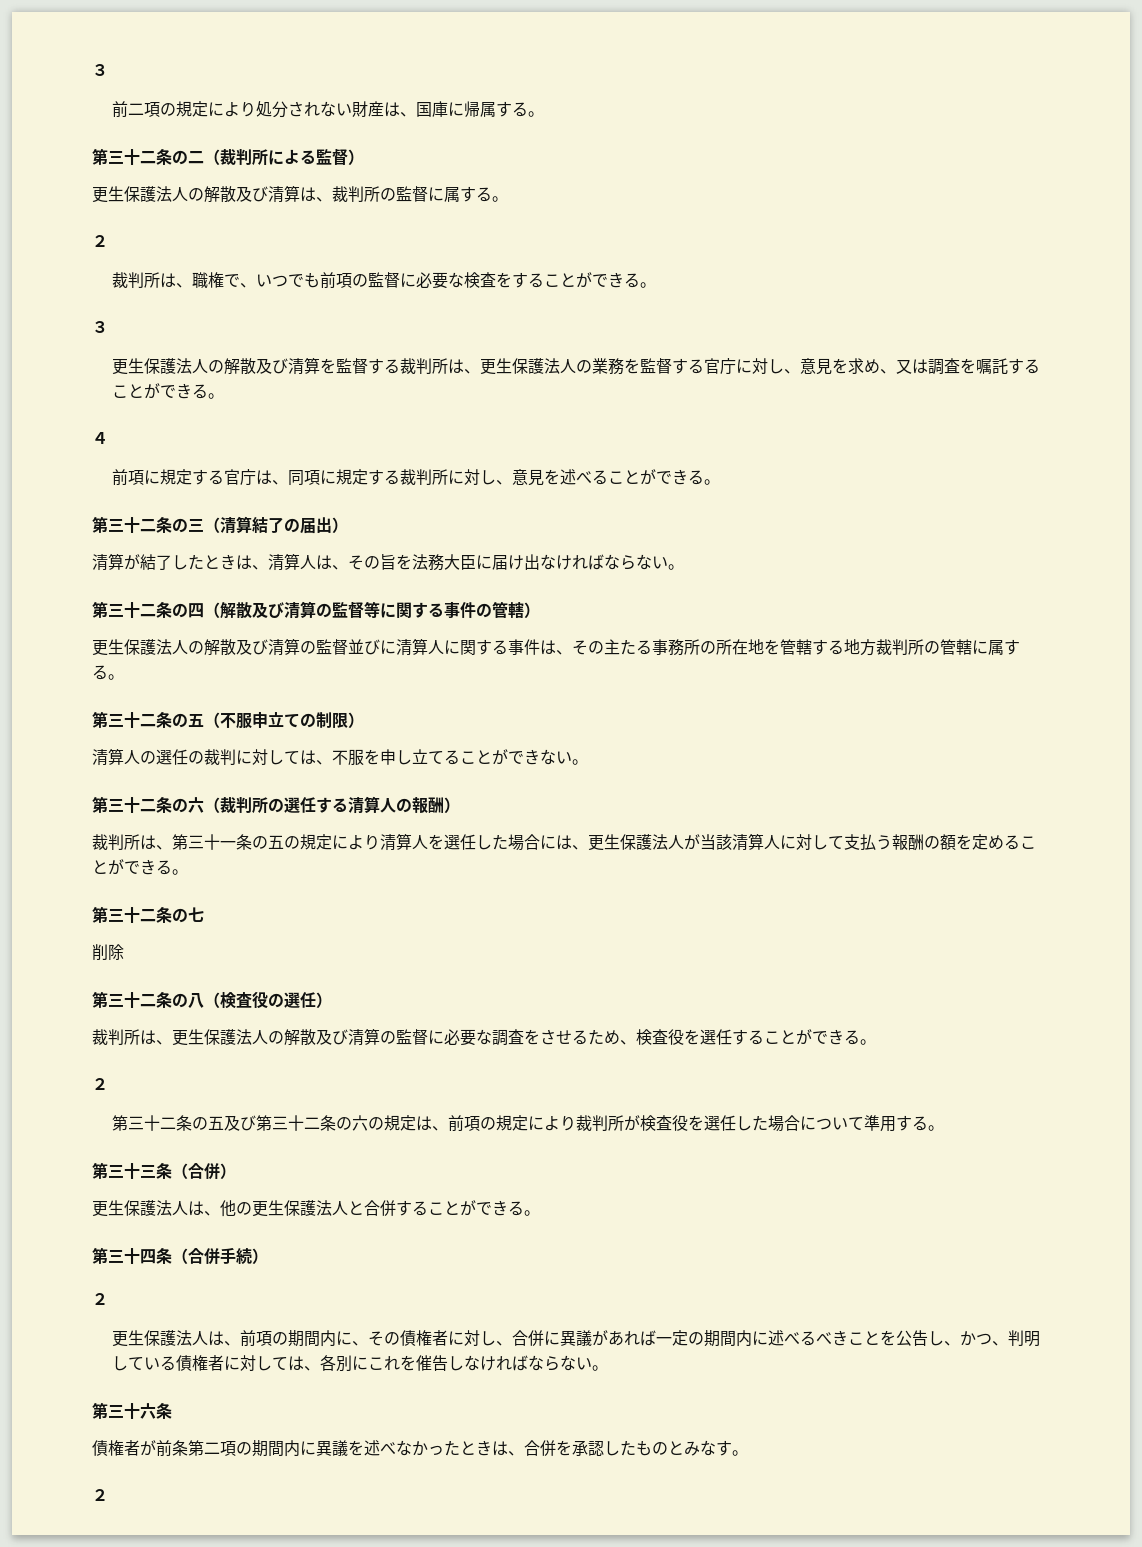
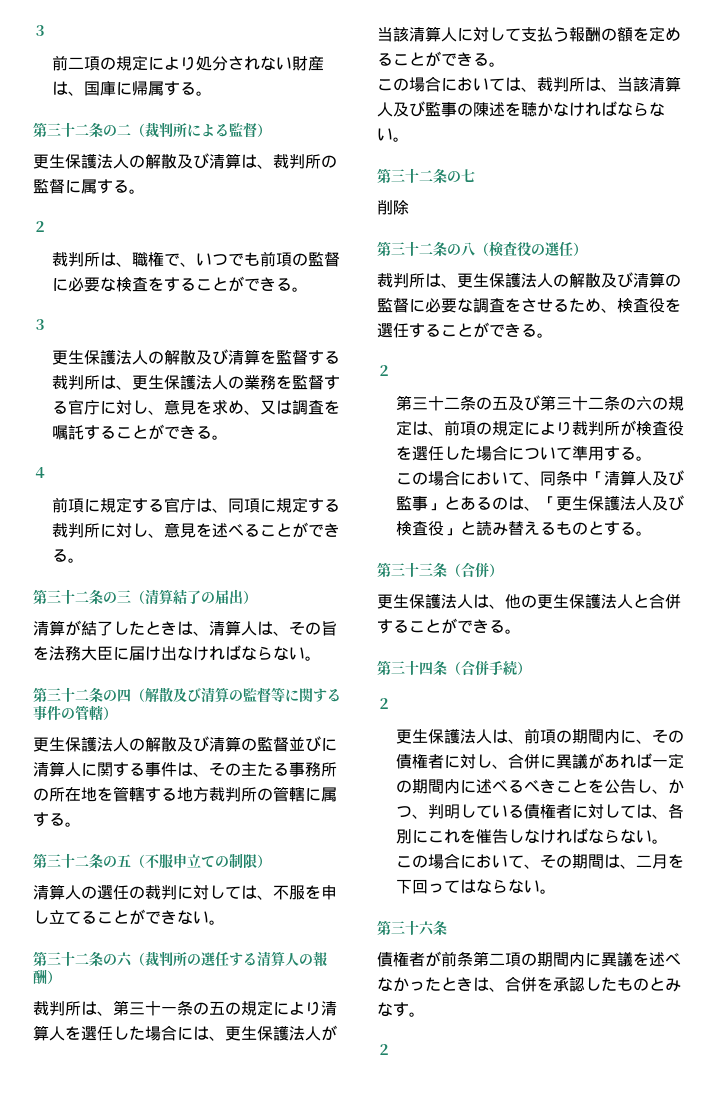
(188, 872) none -> [377,76,681,92] [377,101,665,117] [377,128,409,142] // この場合においては、裁判所は、当該清算人及び監事の陳述を聴かなければならない。
(944, 1128) none -> [396,470,685,486] [396,495,685,511] [396,521,653,536] // この場合において、同条中「清算人及び監事」とあるのは、「更生保護法人及び検査役」と読み替えるものとする。
(608, 1368) none -> [396,853,685,869] [396,879,557,894] // この場合において、その期間は、二月を下回ってはならない。

